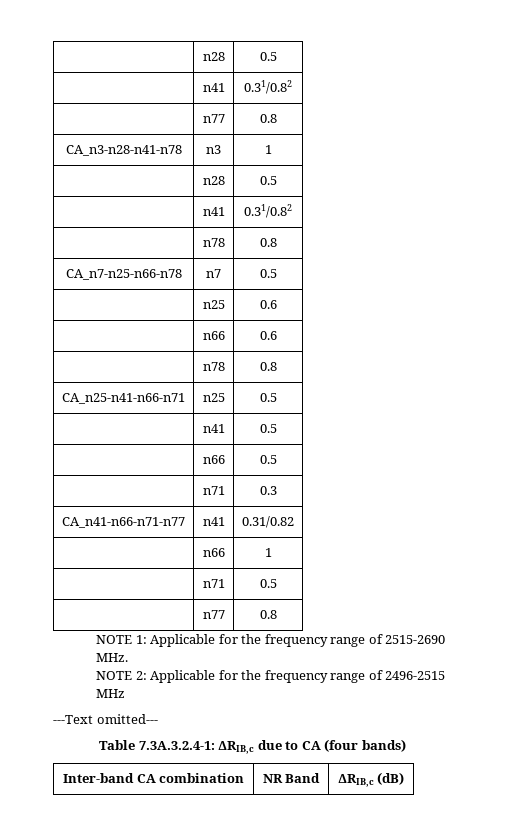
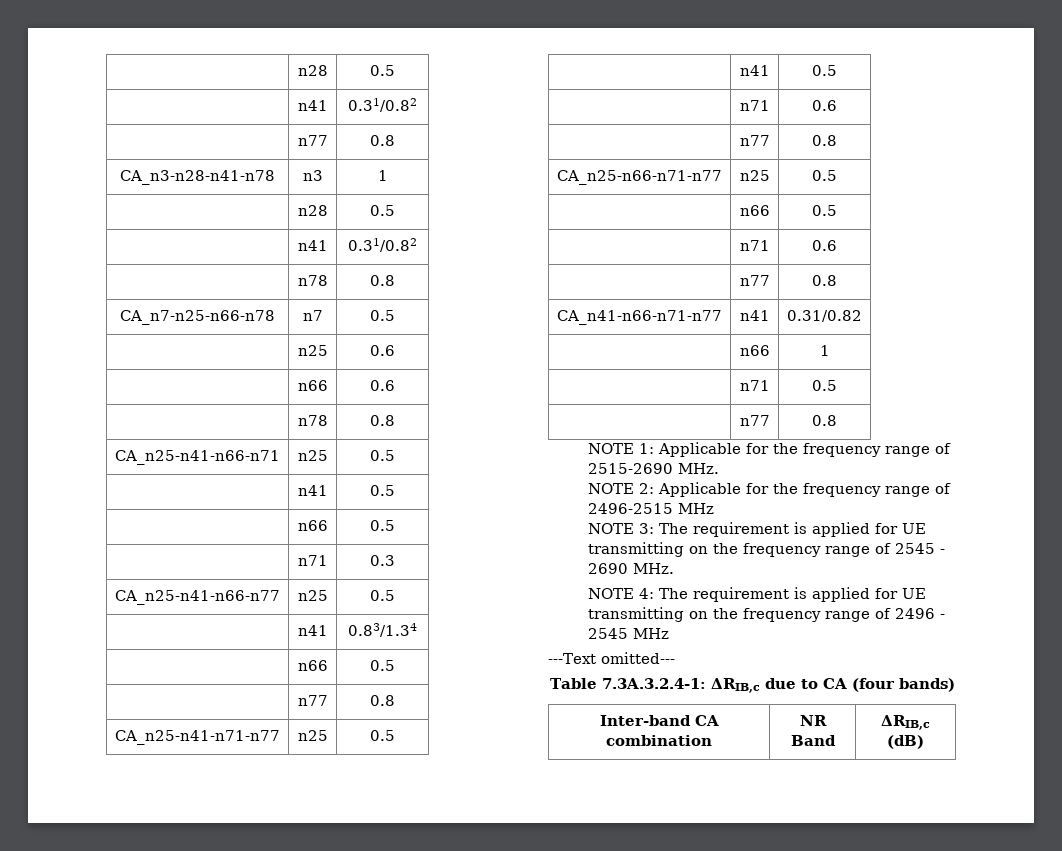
(277, 490) none -> [115,590,280,605] [297,590,328,601] [370,590,395,601] [297,625,328,636] [348,623,417,637] [297,660,328,671] [370,660,395,671] [297,695,328,706] [370,695,395,706] [115,730,280,745] [297,730,328,741] [370,730,395,741] [739,65,770,76] [812,65,837,76] [739,100,770,111] [812,100,837,111] [739,135,770,146] [812,135,837,146] [557,170,722,185] [739,170,770,181] [812,170,837,181] [739,205,770,216] [812,205,837,216] [739,240,770,251] [812,240,837,251] [739,275,770,286] [812,275,837,286] // CA_n25-n41-n66-n77 | n25 | 0.5 // | n41 | 0.83/1.34 // | n66 | 0.5 // | n77 | 0.8 // CA_n25-n41-n71-n77 | n25 | 0.5 // | n41 | 0.5 // | n71 | 0.6 // | n77 | 0.8 // CA_n25-n66-n71-n77 | n25 | 0.5 // | n66 | 0.5 // | n71 | 0.6 // | n77 | 0.8
(126, 693) none -> [588,522,927,537] [588,542,946,557] [588,563,675,574] [588,587,927,602] [588,607,946,622] [588,628,670,639] // NOTE 3: The requirement is applied for UE transmitting on the frequency range of 2545 - 2690 MHz. // NOTE 4: The requirement is applied for UE transmitting on the frequency range of 2496 - 2545 MHz

